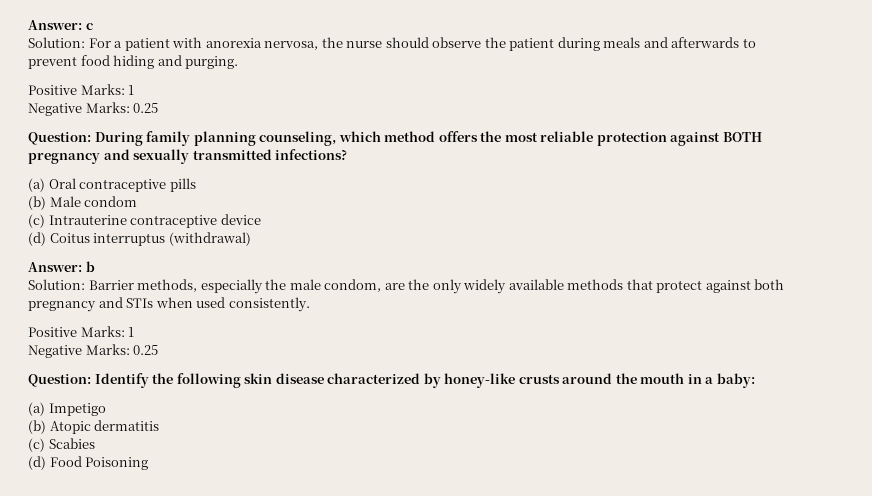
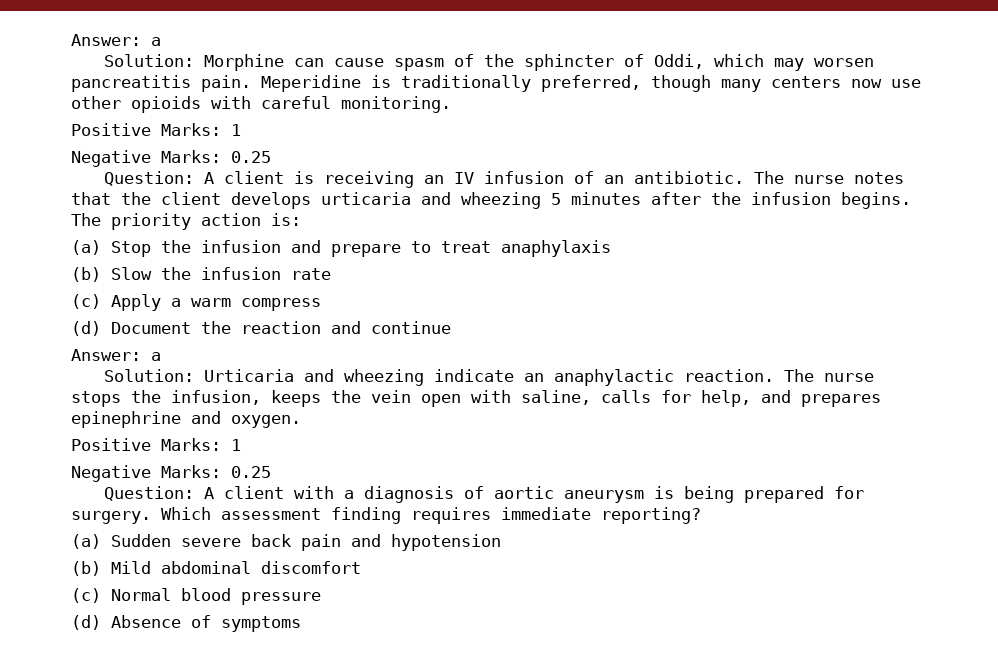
[28,20,93,30] [28,37,756,51] [28,55,239,69] [28,84,135,95] [28,102,159,116] [28,131,762,146] [28,149,348,164] [28,178,196,192] [28,196,138,210] [28,214,261,228] [28,232,251,246] [28,261,95,272] [28,279,785,294] [28,297,310,312] [28,326,135,337] [28,344,159,358] [28,373,755,388] [28,402,106,416] [28,420,160,434] [28,438,95,452] [28,456,149,470] Answer: c // Solution: For a patient with anorexia nervosa, the nurse should observe the patient during meals and afterwards to prevent food hiding and purging. // Positive Marks: 1 // Negative Marks: 0.25 // Question: During family planning counseling, which method offers the most reliable protection against BOTH pregnancy and sexually transmitted infections? // (a) Oral contraceptive pills // (b) Male condom // (c) Intrauterine contraceptive device // (d) Coitus interruptus (withdrawal) // Answer: b // Solution: Barrier methods, especially the male condom, are the only widely available methods that protect against both pregnancy and STIs when used consistently. // Positive Marks: 1 // Negative Marks: 0.25 // Question: Identify the following skin disease characterized by honey-like crusts around the mouth in a baby: // (a) Impetigo // (b) Atopic dermatitis // (c) Scabies // (d) Food Poisoning -> [71,34,161,46] [104,54,875,71] [71,75,921,92] [71,96,451,113] [71,123,241,136] [71,150,271,167] [104,171,905,188] [71,192,911,209] [71,213,301,230] [71,240,611,257] [71,267,331,282] [71,294,321,311] [71,321,451,336] [71,349,161,361] [104,369,875,386] [71,390,881,407] [71,411,301,428] [71,438,241,451] [71,465,271,482] [104,486,865,503] [71,507,701,524] [71,534,501,551] [71,561,361,576] [71,588,321,605] [71,615,301,632] Answer: a // Solution: Morphine can cause spasm of the sphincter of Oddi, which may worsen pancreatitis pain. Meperidine is traditionally preferred, though many centers now use other opioids with careful monitoring. // Positive Marks: 1 // Negative Marks: 0.25 // Question: A client is receiving an IV infusion of an antibiotic. The nurse notes that the client develops urticaria and wheezing 5 minutes after the infusion begins. The priority action is: // (a) Stop the infusion and prepare to treat anaphylaxis // (b) Slow the infusion rate // (c) Apply a warm compress // (d) Document the reaction and continue // Answer: a // Solution: Urticaria and wheezing indicate an anaphylactic reaction. The nurse stops the infusion, keeps the vein open with saline, calls for help, and prepares epinephrine and oxygen. // Positive Marks: 1 // Negative Marks: 0.25 // Question: A client with a diagnosis of aortic aneurysm is being prepared for surgery. Which assessment finding requires immediate reporting? // (a) Sudden severe back pain and hypotension // (b) Mild abdominal discomfort // (c) Normal blood pressure // (d) Absence of symptoms

